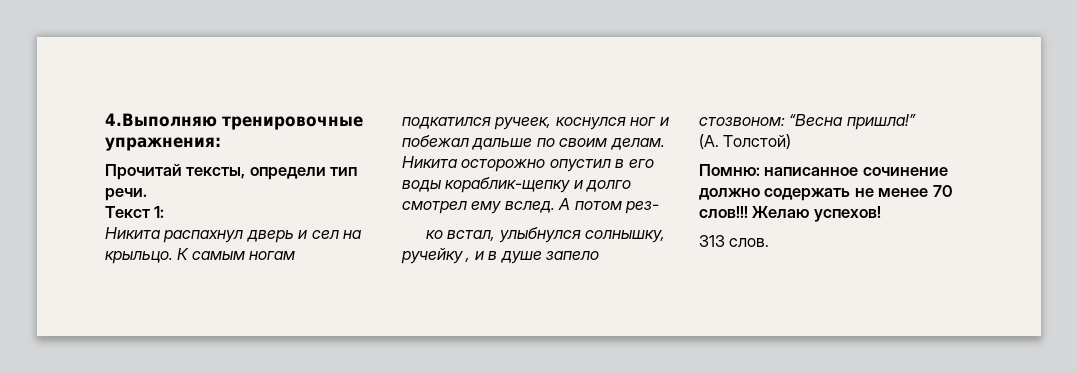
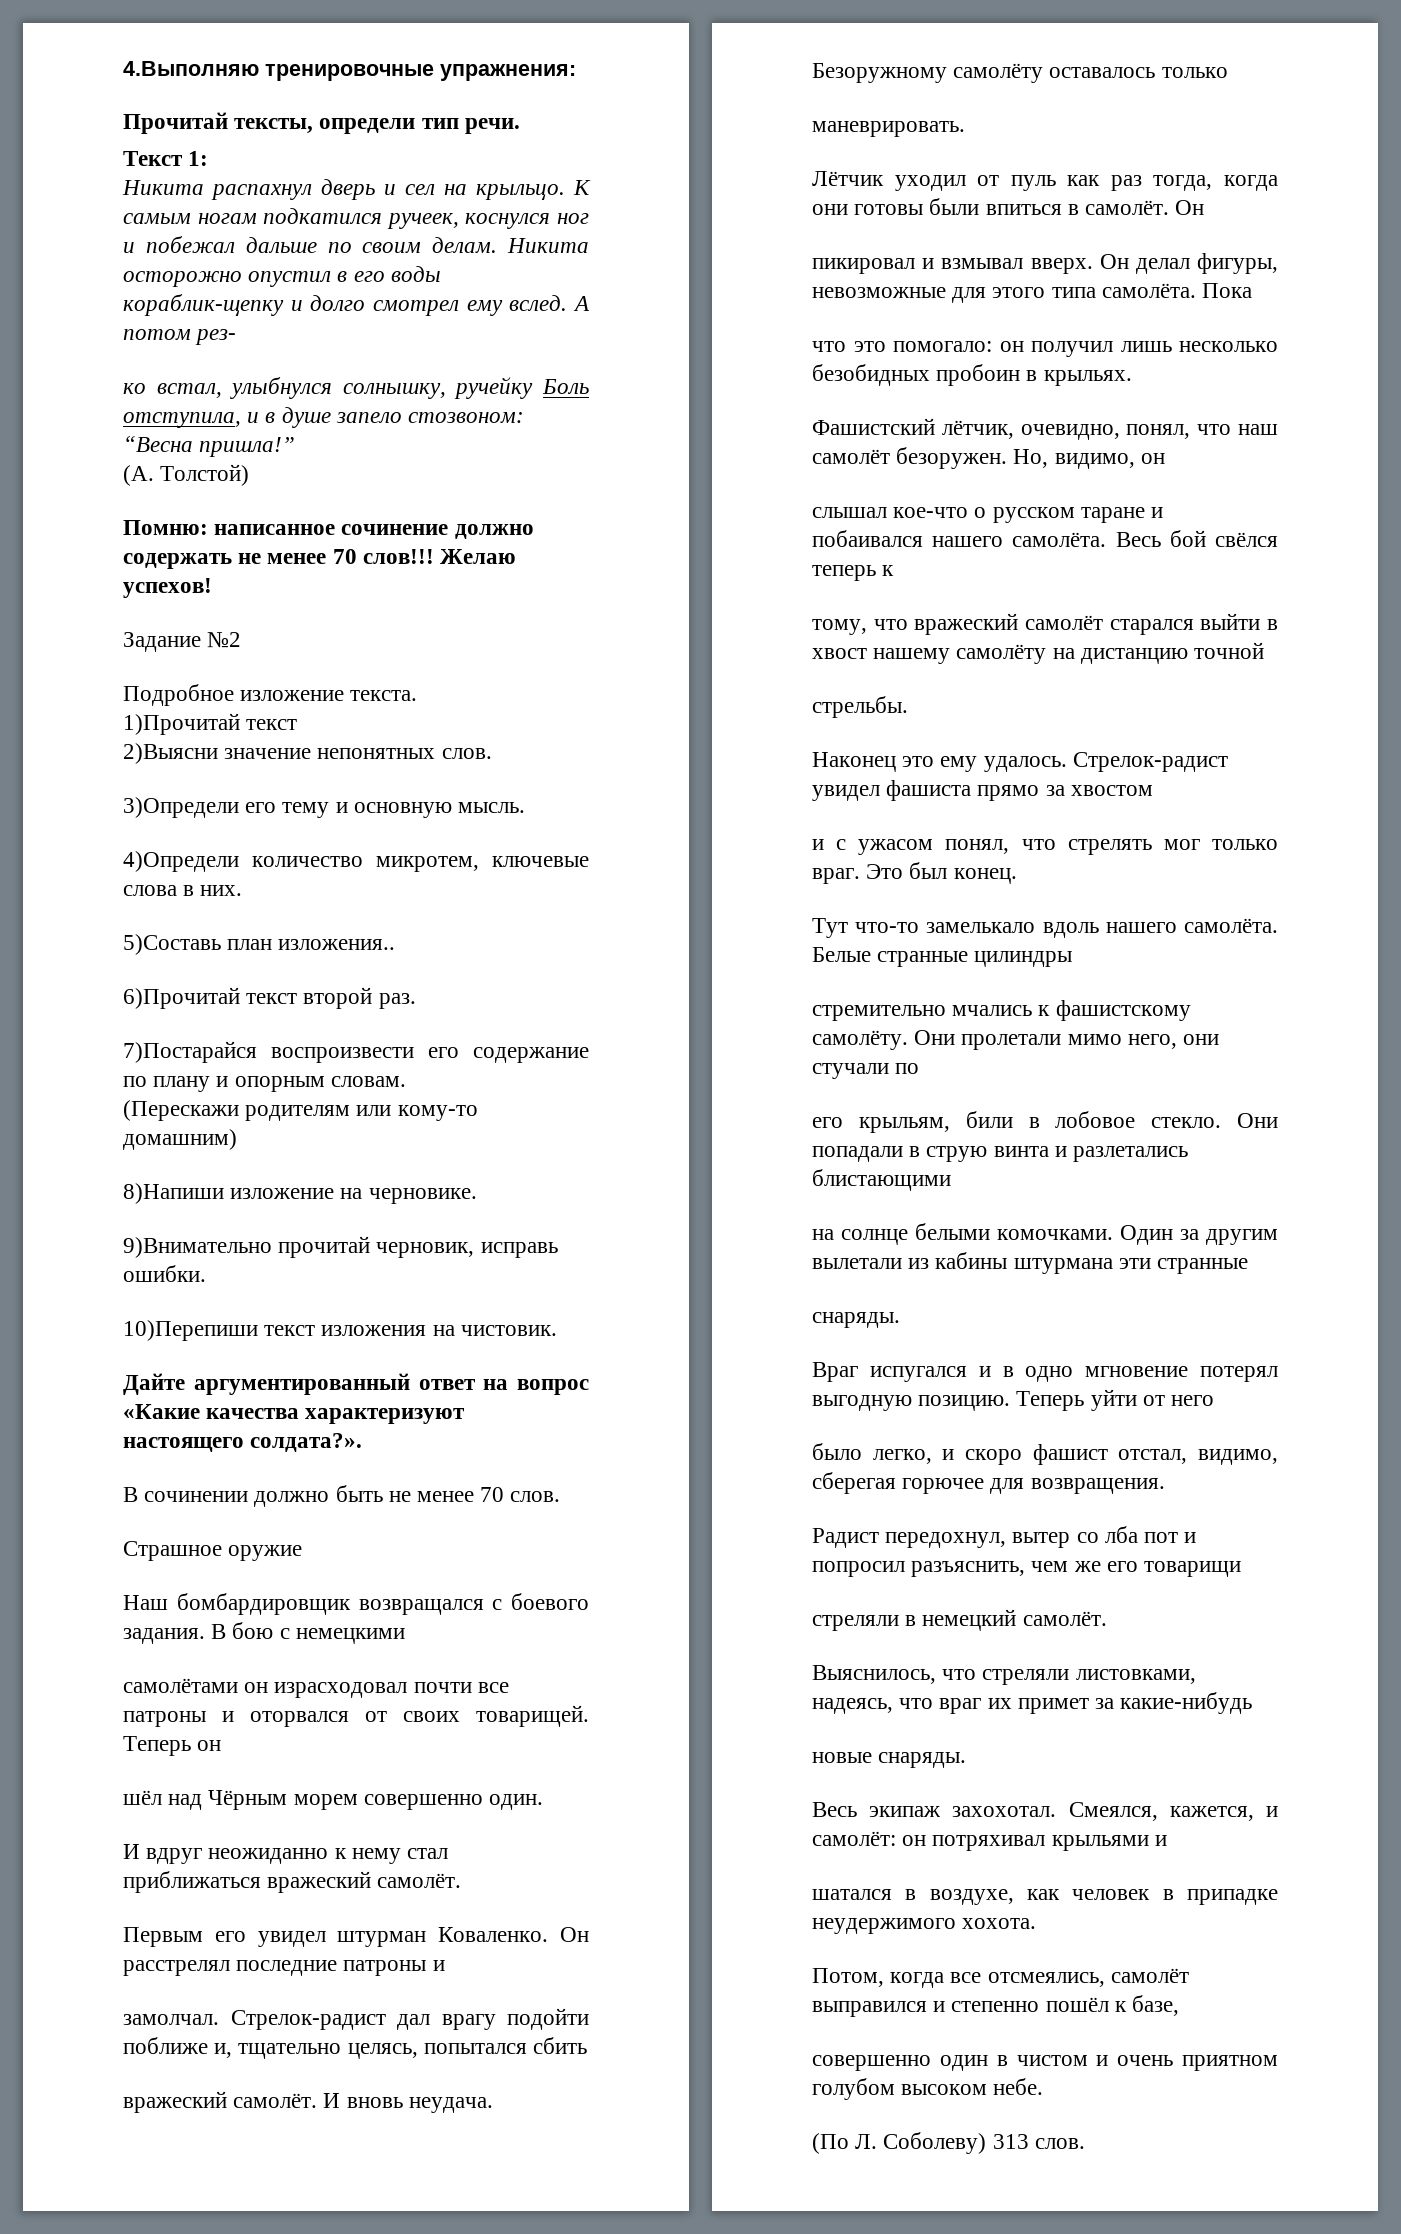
[465,258,471,262] , -> [542,379,589,394] [123,412,241,428] Боль отступила,
(881, 214) none -> [123,632,242,652] [123,684,418,706] [123,713,298,735] [123,743,492,764] [123,797,526,818] [123,851,589,872] [123,885,243,896] [123,934,396,955] [123,987,416,1009] [123,1041,589,1063] [123,1076,406,1092] [123,1100,478,1121] [123,1129,237,1150] [123,1183,477,1204] [123,1236,558,1258] [123,1265,206,1282] [123,1320,557,1341] [123,1373,589,1395] [123,1404,466,1424] [123,1433,363,1452] [123,1485,561,1507] [123,1541,303,1561] [123,1593,589,1615] [123,1622,405,1644] [123,1678,509,1698] [123,1705,589,1727] [123,1736,222,1756] [123,1790,544,1810] [123,1844,449,1864] [123,1871,462,1893] [123,1927,589,1947] [123,1960,445,1976] [123,2008,589,2030] [123,2037,588,2059] [123,2091,493,2113] [812,63,1228,83] [812,121,965,137] [812,171,1278,191] [812,198,1205,215] [812,253,1278,274] [812,283,1253,303] [812,341,1278,357] [812,364,1132,386] [812,418,1278,440] [812,447,1165,469] [812,507,1164,523] [812,530,1278,547] [812,565,895,581] [812,613,1278,635] [812,642,1265,664] [812,696,908,718] [812,752,1228,772] [812,780,1153,801] [812,839,1278,855] [812,862,1017,884] [812,918,1278,938] [812,947,1073,967] [812,1000,1191,1021] [812,1030,1220,1050] [812,1063,920,1079] [812,1111,1278,1133] [812,1146,1189,1162] [812,1169,951,1191] [812,1223,1278,1245] [812,1252,1249,1274] [812,1312,900,1328] [812,1362,1278,1382] [812,1389,1215,1411] [812,1443,1278,1465] [812,1472,1165,1494] [812,1526,1197,1548] [812,1561,1242,1577] [812,1609,1107,1631] [812,1665,1196,1685] [812,1692,1253,1714] [812,1752,967,1768] [812,1802,1278,1821] [812,1831,1167,1851] [812,1889,1278,1905] [812,1918,1037,1934] [812,1968,1189,1988] [812,1995,1180,2017] [812,2055,1278,2071] [812,2078,1044,2100] [812,2132,987,2154] Задание №2 // Подробное изложение текста. // 1)Прочитай текст // 2)Выясни значение непонятных слов. // 3)Определи его тему и основную мысль. // 4)Определи количество микротем, ключевые слова в них. // 5)Составь план изложения.. // 6)Прочитай текст второй раз. // 7)Постарайся воспроизвести его содержание по плану и опорным словам. // (Перескажи родителям или кому-то домашним) // 8)Напиши изложение на черновике. // 9)Внимательно прочитай черновик, исправь ошибки. // 10)Перепиши текст изложения на чистовик. // Дайте аргументированный ответ на вопрос «Какие качества характеризуют настоящего солдата?». // В сочинении должно быть не менее 70 слов. // Страшное оружие // Наш бомбардировщик возвращался с боевого задания. В бою с немецкими // самолётами он израсходовал почти все патроны и оторвался от своих товарищей. Теперь он // шёл над Чёрным морем совершенно один. // И вдруг неожиданно к нему стал приближаться вражеский самолёт. // Первым его увидел штурман Коваленко. Он расстрелял последние патроны и // замолчал. Стрелок-радист дал врагу подойти поближе и, тщательно целясь, попытался сбить // вражеский самолёт. И вновь неудача. Безоружному самолёту оставалось только // маневрировать. // Лётчик уходил от пуль как раз тогда, когда они готовы были впиться в самолёт. Он // пикировал и взмывал вверх. Он делал фигуры, невозможные для этого типа самолёта. Пока // что это помогало: он получил лишь несколько безобидных пробоин в крыльях. // Фашистский лётчик, очевидно, понял, что наш самолёт безоружен. Но, видимо, он // слышал кое-что о русском таране и побаивался нашего самолёта. Весь бой свёлся теперь к // тому, что вражеский самолёт старался выйти в хвост нашему самолёту на дистанцию точной // стрельбы. // Наконец это ему удалось. Стрелок-радист увидел фашиста прямо за хвостом // и с ужасом понял, что стрелять мог только враг. Это был конец. // Тут что-то замелькало вдоль нашего самолёта. Белые странные цилиндры // стремительно мчались к фашистскому самолёту. Они пролетали мимо него, они стучали по // его крыльям, били в лобовое стекло. Они попадали в струю винта и разлетались блистающими // на солнце белыми комочками. Один за другим вылетали из кабины штурмана эти странные // снаряды. // Враг испугался и в одно мгновение потерял выгодную позицию. Теперь уйти от него // было легко, и скоро фашист отстал, видимо, сберегая горючее для возвращения. // Радист передохнул, вытер со лба пот и попросил разъяснить, чем же его товарищи // стреляли в немецкий самолёт. // Выяснилось, что стреляли листовками, надеясь, что враг их примет за какие-нибудь // новые снаряды. // Весь экипаж захохотал. Смеялся, кажется, и самолёт: он потряхивал крыльями и // шатался в воздухе, как человек в припадке неудержимого хохота. // Потом, когда все отсмеялись, самолёт выправился и степенно пошёл к базе, // совершенно один в чистом и очень приятном голубом высоком небе. // (По Л. Соболеву)

